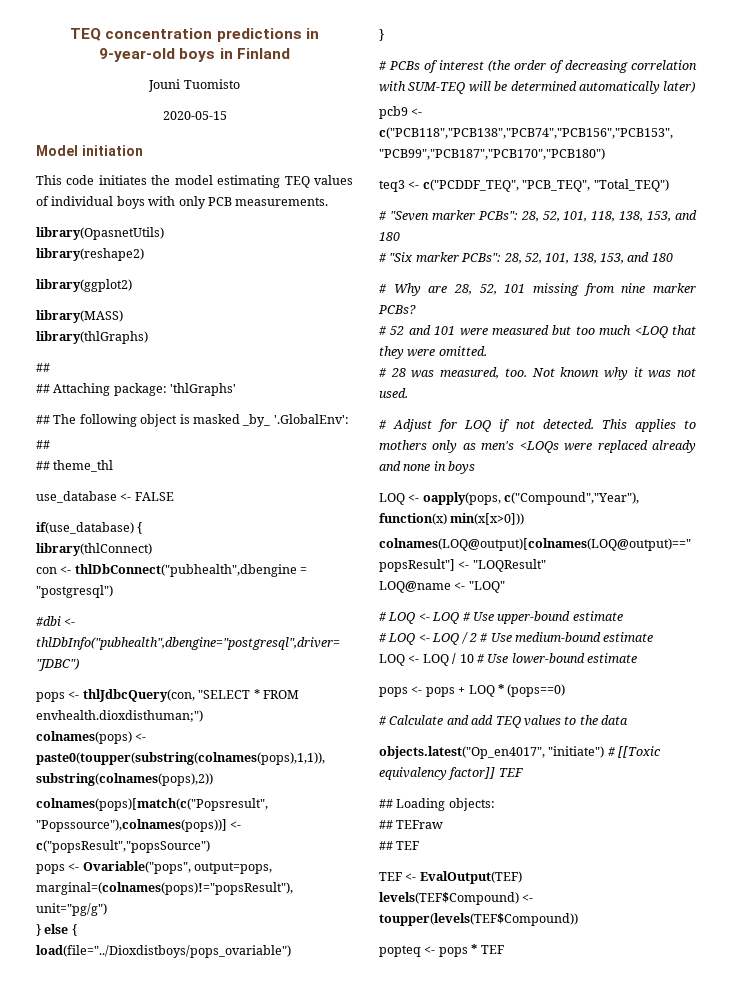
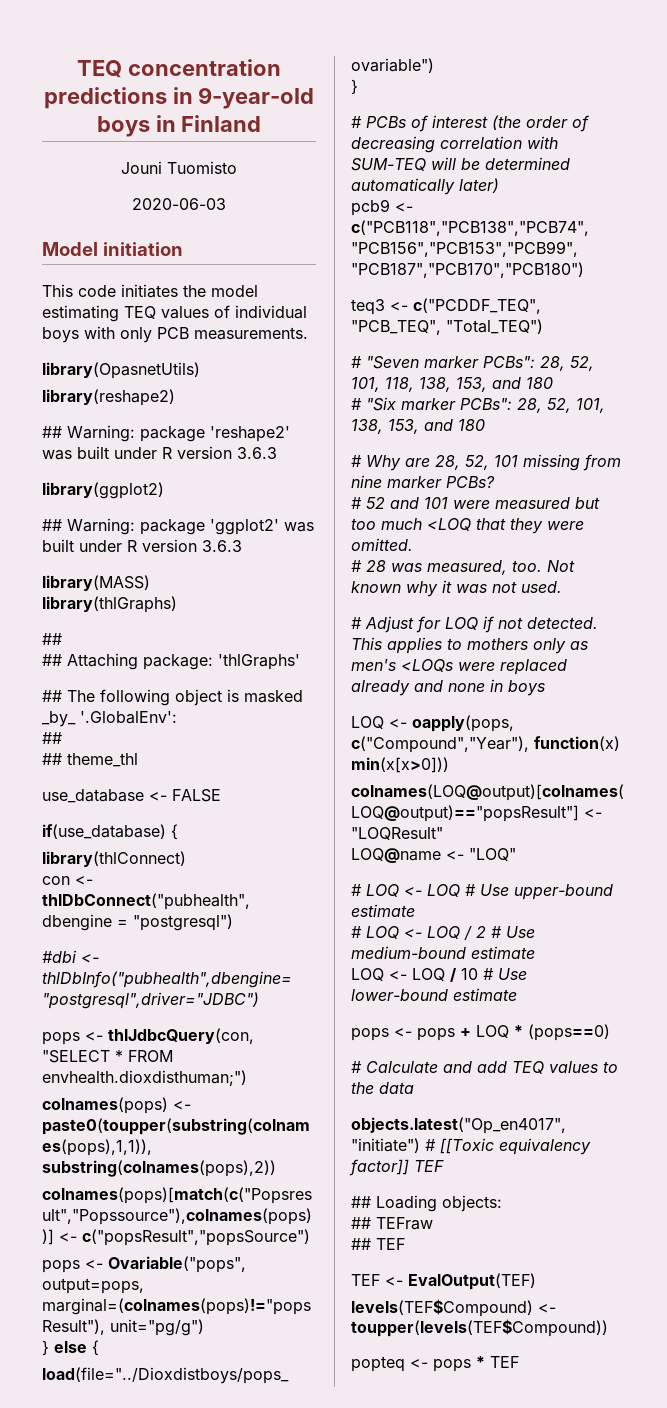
[162,111,227,120] 2020-05-15 -> [132,198,226,210] 2020-06-03
[36,279,132,292] library(ggplot2) -> [42,425,290,442] [42,446,277,460] [42,482,164,499] [42,518,314,535] [42,539,242,552] ## Warning: package 'reshape2' was built under R version 3.6.3 // library(ggplot2) // ## Warning: package 'ggplot2' was built under R version 3.6.3

